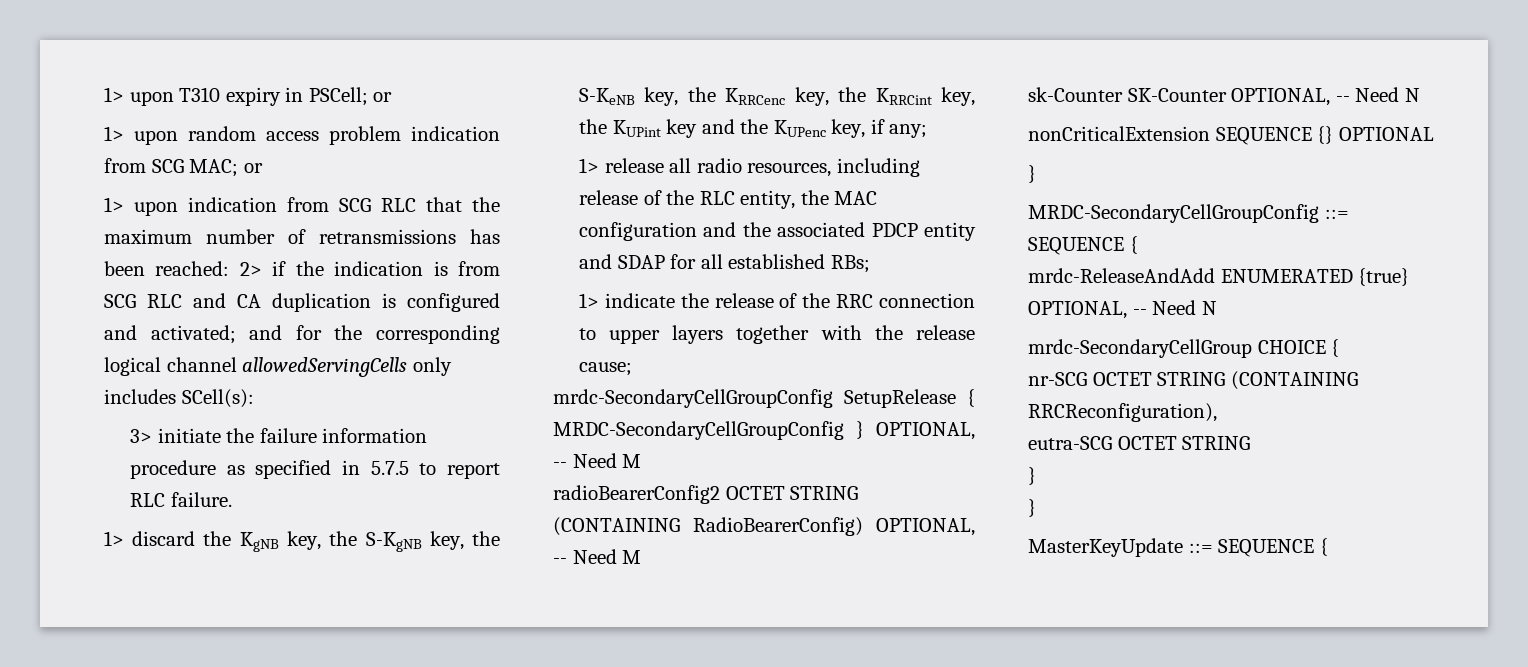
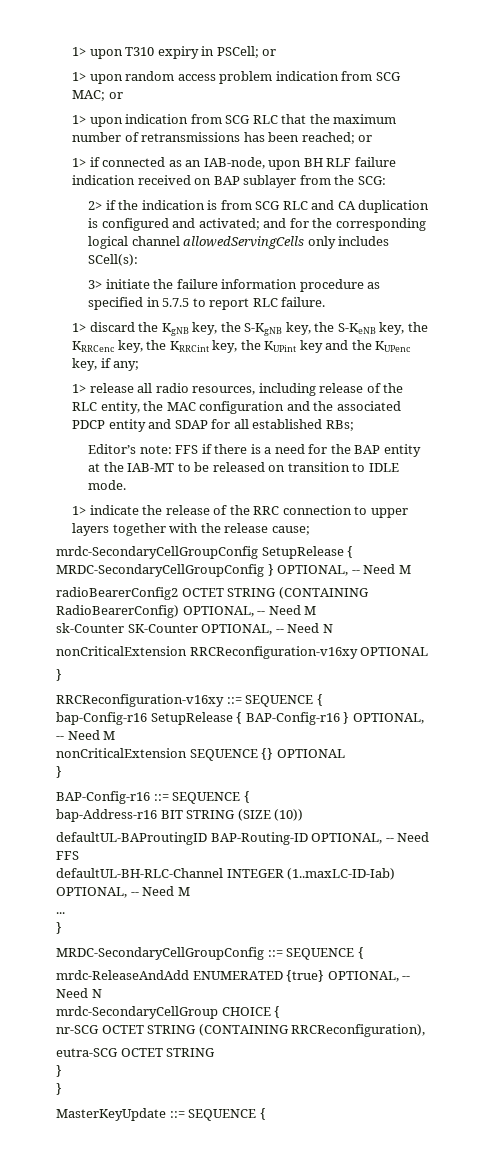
[155,261,230,276] reached: -> [301,132,373,144] [72,157,396,170] [72,175,386,188] reached; or // 1> if connected as an IAB-node, upon BH RLF failure indication received on BAP sublayer from the SCG: //
(870, 264) none -> [88,444,421,457] [88,462,399,472] [88,480,127,490] // Editor’s note: FFS if there is a need for the BAP entity at the IAB-MT to be released on transition to IDLE mode.
(1420, 95) none -> [56,646,429,659] [56,669,62,681] [56,694,323,707] [56,712,424,725] [56,730,116,740] // nonCriticalExtension RRCReconfiguration-v16xy OPTIONAL // } // RRCReconfiguration-v16xy ::= SEQUENCE { // bap-Config-r16 SetupRelease { BAP-Config-r16 } OPTIONAL, -- Need M
(1036, 174) none -> [56,791,250,804] [56,809,304,822] [56,832,430,845] [56,851,79,860] [56,868,396,880] [56,886,190,898] [56,912,65,914] [56,922,62,934] // BAP-Config-r16 ::= SEQUENCE { // bap-Address-r16 BIT STRING (SIZE (10)) // defaultUL-BAProutingID BAP-Routing-ID OPTIONAL, -- Need FFS // defaultUL-BH-RLC-Channel INTEGER (1..maxLC-ID-Iab) OPTIONAL, -- Need M // ... // }

